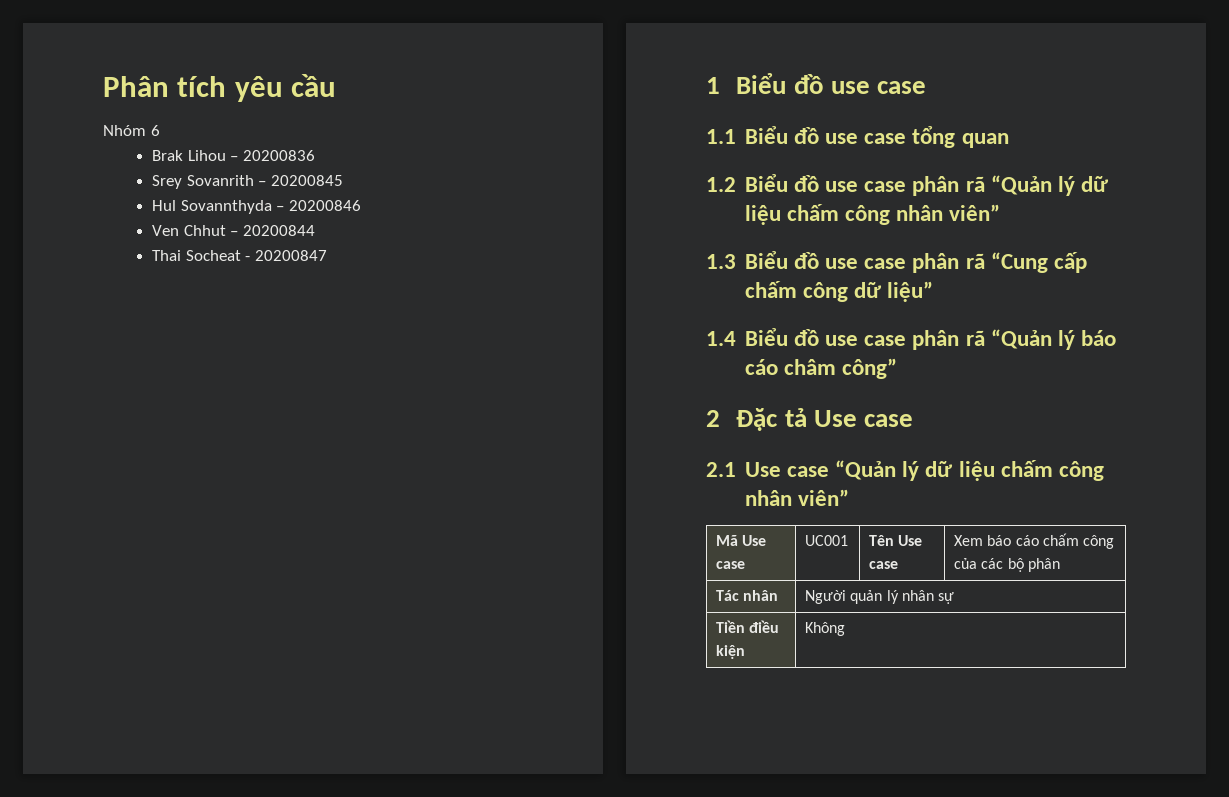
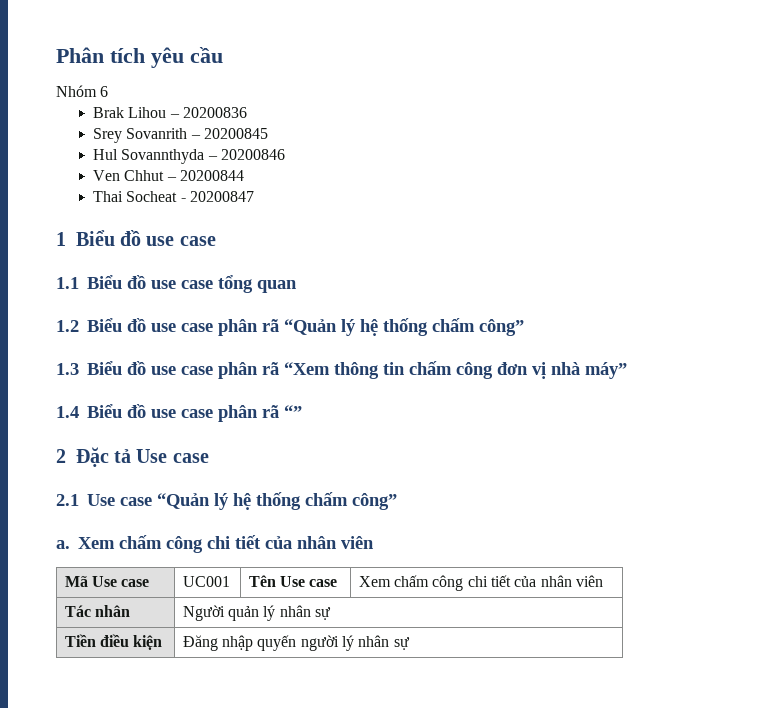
[1081,176,1110,192] [744,204,1001,225] dữ liệu chấm công nhân viên” -> [360,318,524,336] hệ thống chấm công”
[990,252,1087,273] [744,281,934,302] “Cung cấp chấm công dữ liệu” -> [284,361,627,379] “Xem thông tin chấm công đơn vị nhà máy”
[990,329,1117,350] [744,358,897,379] “Quản lý báo cáo châm công” -> [284,405,302,418] “”
[925,460,1104,481] [744,489,849,506] dữ liệu chấm công nhân viên” -> [233,492,397,510] [56,535,374,553] hệ thống chấm công” // a. Xem chấm công chi tiết của nhân viên
[987,533,1114,549] [954,558,1060,572] báo cáo chấm công của các bộ phân -> [394,575,604,591] chấm công chi tiết của nhân viên
[805,622,846,636] Không -> [182,635,410,651] Đăng nhập quyến người lý nhân sự

